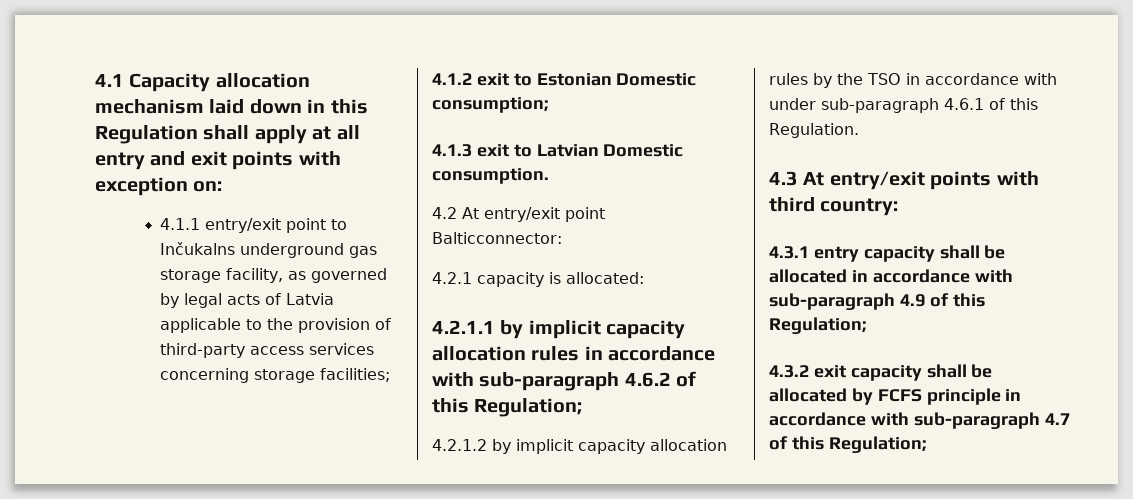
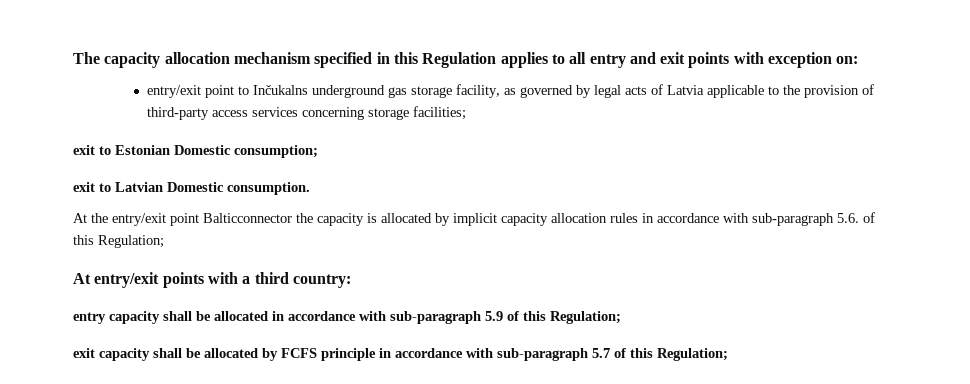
[95,73,310,92] [95,99,368,114] [95,125,332,144] 4.1 Capacity allocation mechanism laid down in this Regulation shall apply at -> [73,52,565,68] The capacity allocation mechanism specified in this Regulation applies to
[160,218,201,230] 4.1.1 -> (859, 60) none
[432,73,472,85] 4.1.2 -> (466, 113) none
[432,144,472,157] 4.1.3 -> (318, 151) none
[432,207,605,222] [432,232,562,244] [432,272,644,287] [432,320,495,334] 4.2 At entry/exit point Balticconnector: // 4.2.1 capacity is allocated: // 4.2.1.1 -> [73,213,432,226] At the entry/exit point Balticconnector the capacity is allocated
[624,371,697,387] [432,398,583,417] [432,439,727,454] [769,73,1057,88] [769,98,1038,113] [769,123,859,138] [769,171,798,186] 4.6.2 of this Regulation; // 4.2.1.2 by implicit capacity allocation rules by the TSO in accordance with under sub-paragraph 4.6.1 of this Regulation. // 4.3 -> [837,212,875,223] [73,235,164,248] 5.6. of this Regulation; //
(1039, 178) none -> [242,276,251,284] a
[769,246,809,259] 4.3.1 -> (351, 281) none
[899,293,985,307] [769,317,867,334] [769,365,809,378] 4.9 of this Regulation; // 4.3.2 -> [485,311,621,324] 5.9 of this Regulation; //
[1044,413,1070,425] 4.7 -> [592,348,610,358] 5.7

